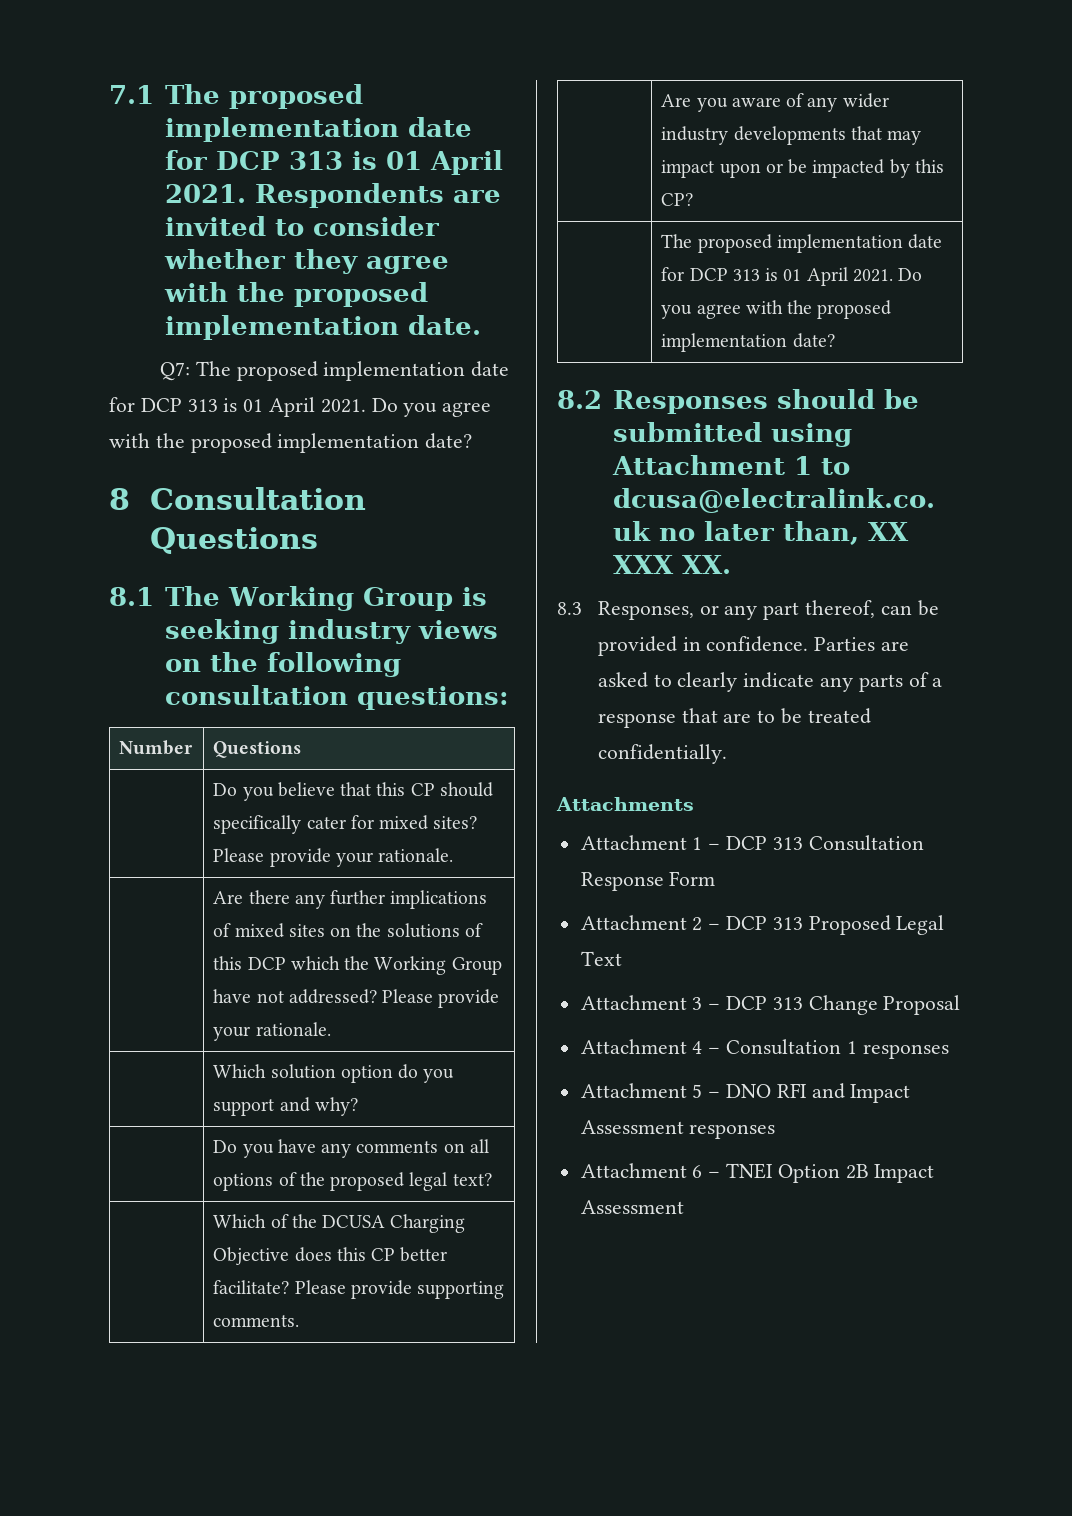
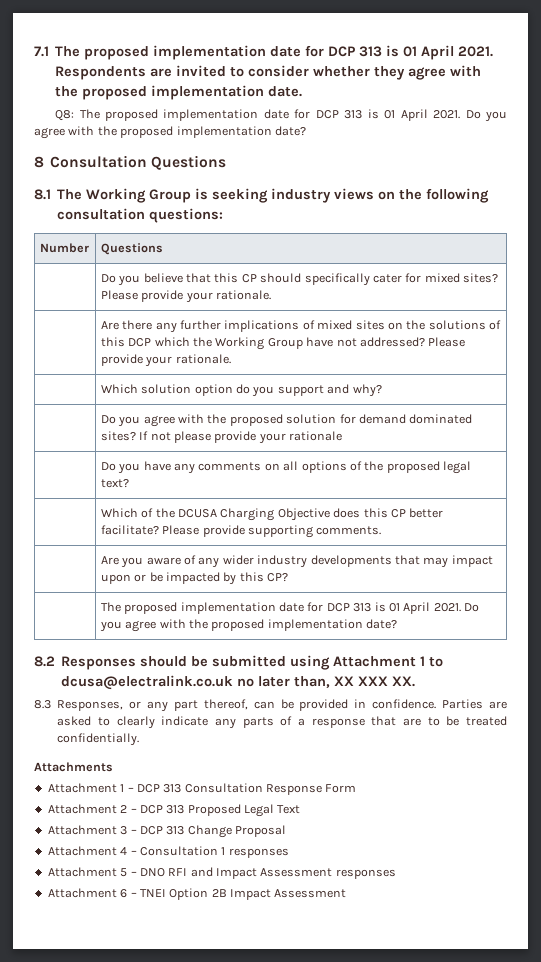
[159,362,190,381] Q7: -> [55,110,75,121] Q8:
(358, 1106) none -> [100,414,473,427] [100,431,343,444] // | Do you agree with the proposed solution for demand dominated sites? If not please provide your rationale

